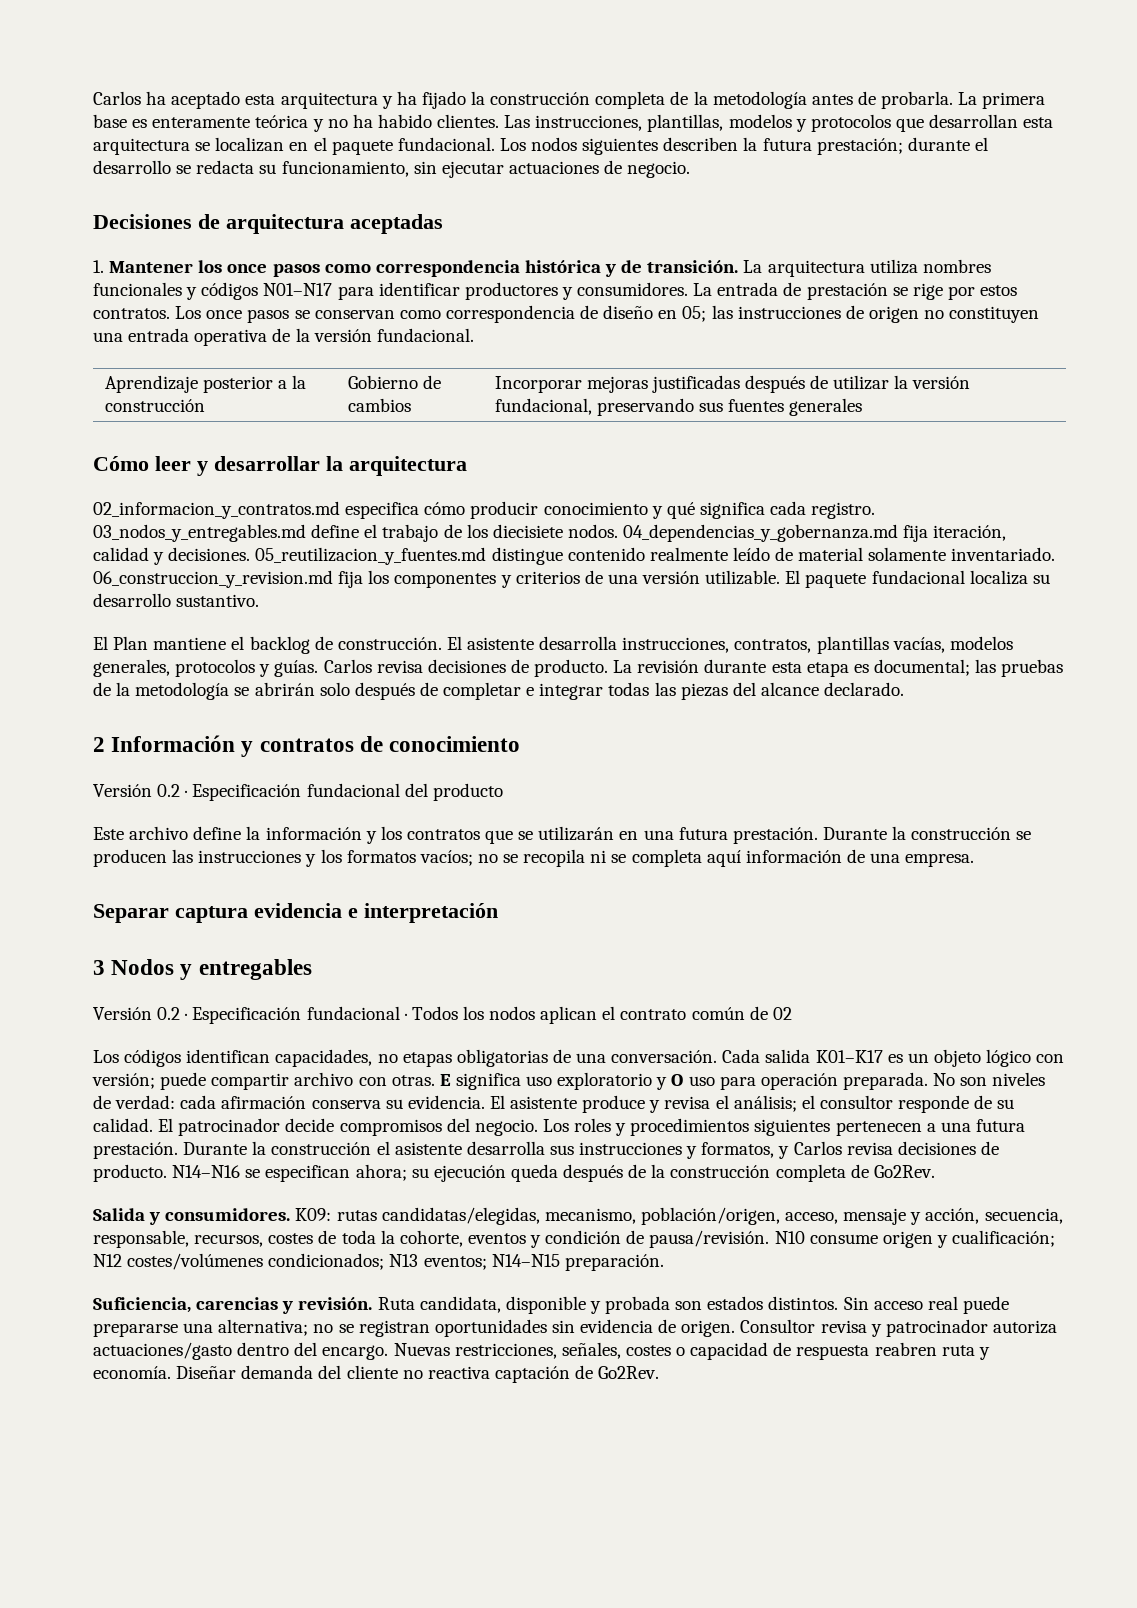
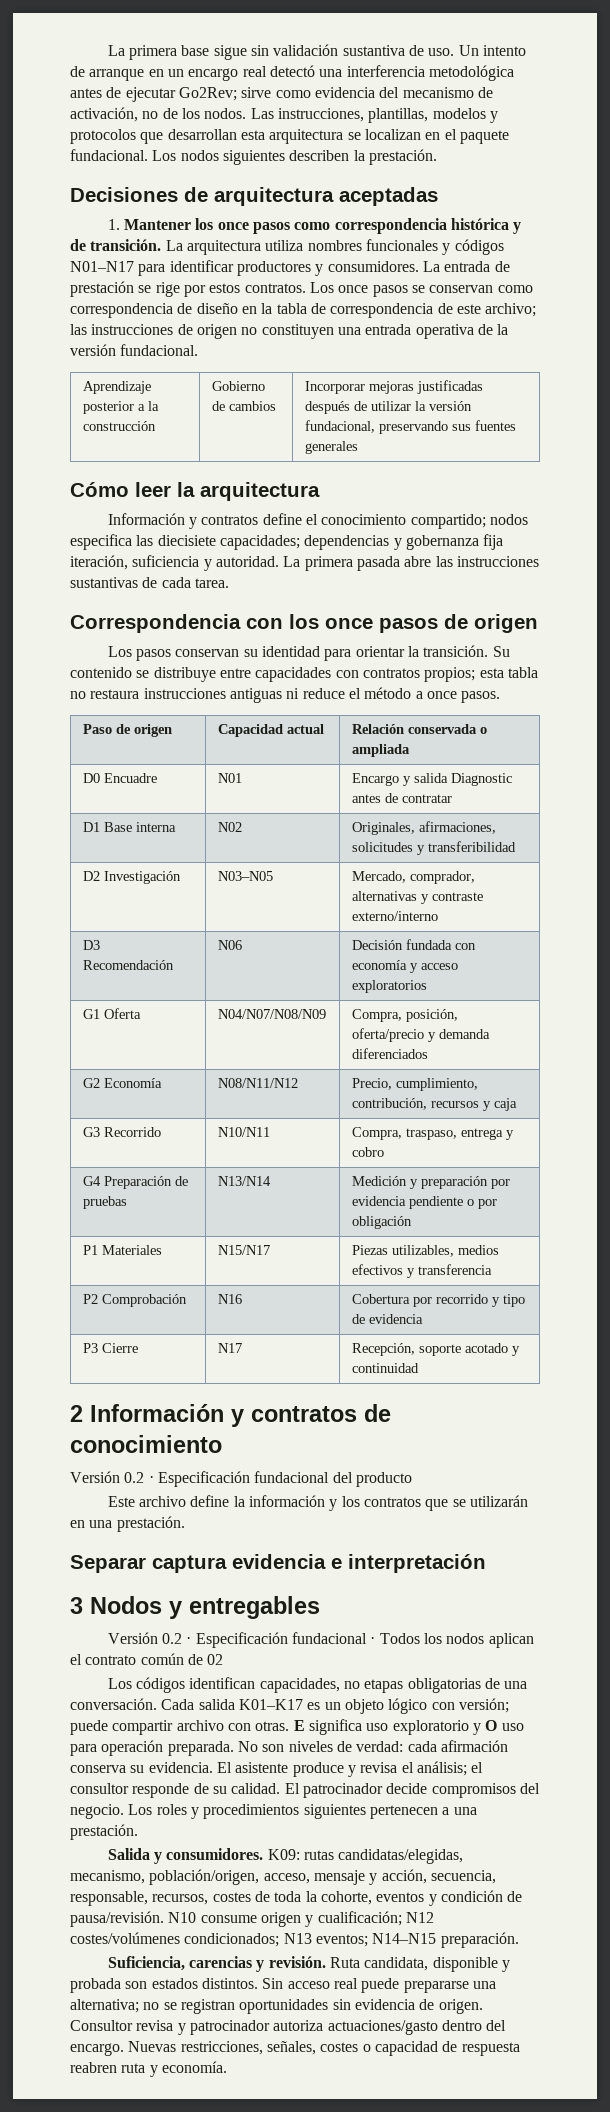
[93,91,1046,109] [93,114,500,132] Carlos ha aceptado esta arquitectura y ha fijado la construcción completa de la metodología antes de probarla. La primera base es enteramente teórica y no ha habido clientes. -> [107,44,526,60] [70,65,514,81] [70,87,493,102] [70,107,247,122] La primera base sigue sin validación sustantiva de uso. Un intento de arranque en un encargo real detectó una interferencia metodológica antes de ejecutar Go2Rev; sirve como evidencia del mecanismo de activación, no de los nodos.
[762,137,988,155] [93,160,691,178] futura prestación; durante el desarrollo se redacta su funcionamiento, sin ejecutar actuaciones de negocio. -> [368,149,437,165] prestación.
[682,306,707,322] 05; -> [261,303,537,318] la tabla de correspondencia de este archivo;
[197,456,320,476] y desarrollar -> (171, 489) none
[93,501,876,519] [93,524,1007,542] [93,547,1056,565] [93,570,1050,588] [93,593,260,607] [93,636,1013,654] [93,659,1064,677] [93,682,905,700] 02_informacion_y_contratos.md especifica cómo producir conocimiento y qué significa cada registro. 03_nodos_y_entregables.md define el trabajo de los diecisiete nodos. 04_dependencias_y_gobernanza.md fija iteración, calidad y decisiones. 05_reutilizacion_y_fuentes.md distingue contenido realmente leído de material solamente inventariado. 06_construccion_y_revision.md fija los componentes y criterios de una versión utilizable. El paquete fundacional localiza su desarrollo sustantivo. // El Plan mantiene el backlog de construcción. El asistente desarrolla instrucciones, contratos, plantillas vacías, modelos generales, protocolos y guías. Carlos revisa decisiones de producto. La revisión durante esta etapa es documental; las pruebas de la metodología se abrirán solo después de completar e integrar todas las piezas del alcance declarado. -> [107,513,528,529] [70,534,504,550] [70,555,539,571] [70,577,229,588] [70,614,538,633] [107,645,510,661] [70,667,538,682] [70,687,501,703] [82,724,172,737] [217,724,324,737] [351,724,487,734] [351,744,410,757] [82,773,157,783] [217,773,242,783] [351,773,512,786] [351,793,452,803] [82,822,176,832] [217,822,242,832] [351,821,496,835] [351,841,516,855] [82,871,181,884] [217,871,273,881] [351,871,475,884] [351,891,483,904] [351,911,438,921] [82,940,100,950] [82,960,174,970] [217,940,242,950] [351,939,476,950] [351,960,458,973] [351,980,427,993] [82,1008,141,1019] [217,1009,326,1019] [351,1009,458,1022] [351,1028,490,1042] [351,1048,428,1059] [82,1078,162,1088] [217,1078,298,1088] [351,1078,478,1091] [351,1098,517,1111] [82,1127,161,1137] [217,1127,270,1137] [351,1127,514,1140] [351,1147,384,1157] [82,1176,188,1189] [82,1196,127,1209] [217,1176,271,1186] [351,1176,510,1189] [351,1196,497,1209] [351,1216,412,1229] [82,1245,162,1255] [217,1245,270,1255] [351,1245,499,1257] [351,1264,492,1278] [82,1294,187,1307] [217,1294,242,1304] [351,1294,525,1307] [351,1314,423,1324] [82,1343,138,1353] [217,1343,242,1353] [351,1343,520,1356] [351,1363,419,1373] Información y contratos define el conocimiento compartido; nodos especifica las diecisiete capacidades; dependencias y gobernanza fija iteración, suficiencia y autoridad. La primera pasada abre las instrucciones sustantivas de cada tarea. // Correspondencia con los once pasos de origen // Los pasos conservan su identidad para orientar la transición. Su contenido se distribuye entre capacidades con contratos propios; esta tabla no restaura instrucciones antiguas ni reduce el método a once pasos. // Paso de origen | Capacidad actual | Relación conservada o ampliada // D0 Encuadre | N01 | Encargo y salida Diagnostic antes de contratar // D1 Base interna | N02 | Originales, afirmaciones, solicitudes y transferibilidad // D2 Investigación | N03–N05 | Mercado, comprador, alternativas y contraste externo/interno // D3 Recomendación | N06 | Decisión fundada con economía y acceso exploratorios // G1 Oferta | N04/N07/N08/N09 | Compra, posición, oferta/precio y demanda diferenciados // G2 Economía | N08/N11/N12 | Precio, cumplimiento, contribución, recursos y caja // G3 Recorrido | N10/N11 | Compra, traspaso, entrega y cobro // G4 Preparación de pruebas | N13/N14 | Medición y preparación por evidencia pendiente o por obligación // P1 Materiales | N15/N17 | Piezas utilizables, medios efectivos y transferencia // P2 Comprobación | N16 | Cobertura por recorrido y tipo de evidencia // P3 Cierre | N17 | Recepción, soporte acotado y continuidad
[678,826,1032,844] [93,849,975,867] futura prestación. Durante la construcción se producen las instrucciones y los formatos vacíos; no se recopila ni se completa aquí información de una empresa. -> [116,1516,185,1532] prestación.
[975,1119,1025,1132] [93,1141,999,1159] [93,1164,935,1182] futura prestación. Durante la construcción el asistente desarrolla sus instrucciones y formatos, y Carlos revisa decisiones de producto. N14–N16 se especifican ahora; su ejecución queda después de la construcción completa de Go2Rev. -> [70,1824,138,1840] prestación.
[176,1365,660,1383] Diseñar demanda del cliente no reactiva captación de Go2Rev. -> (227, 2067) none

